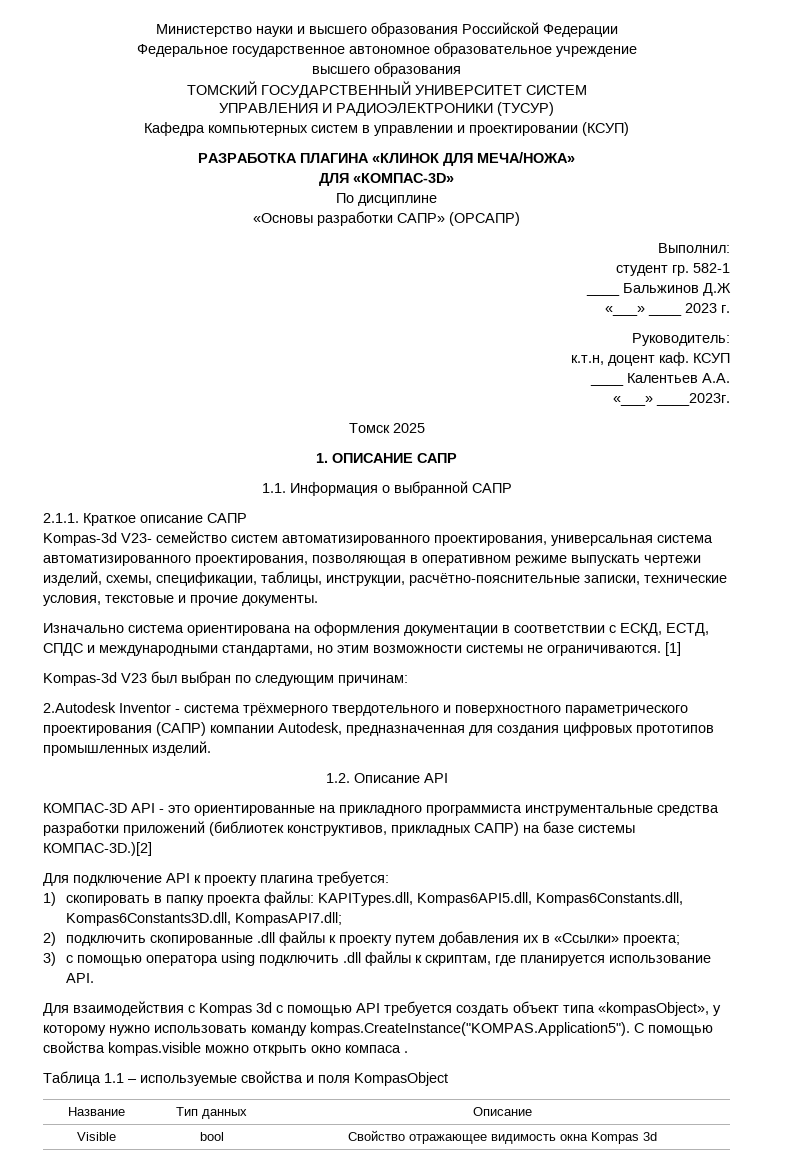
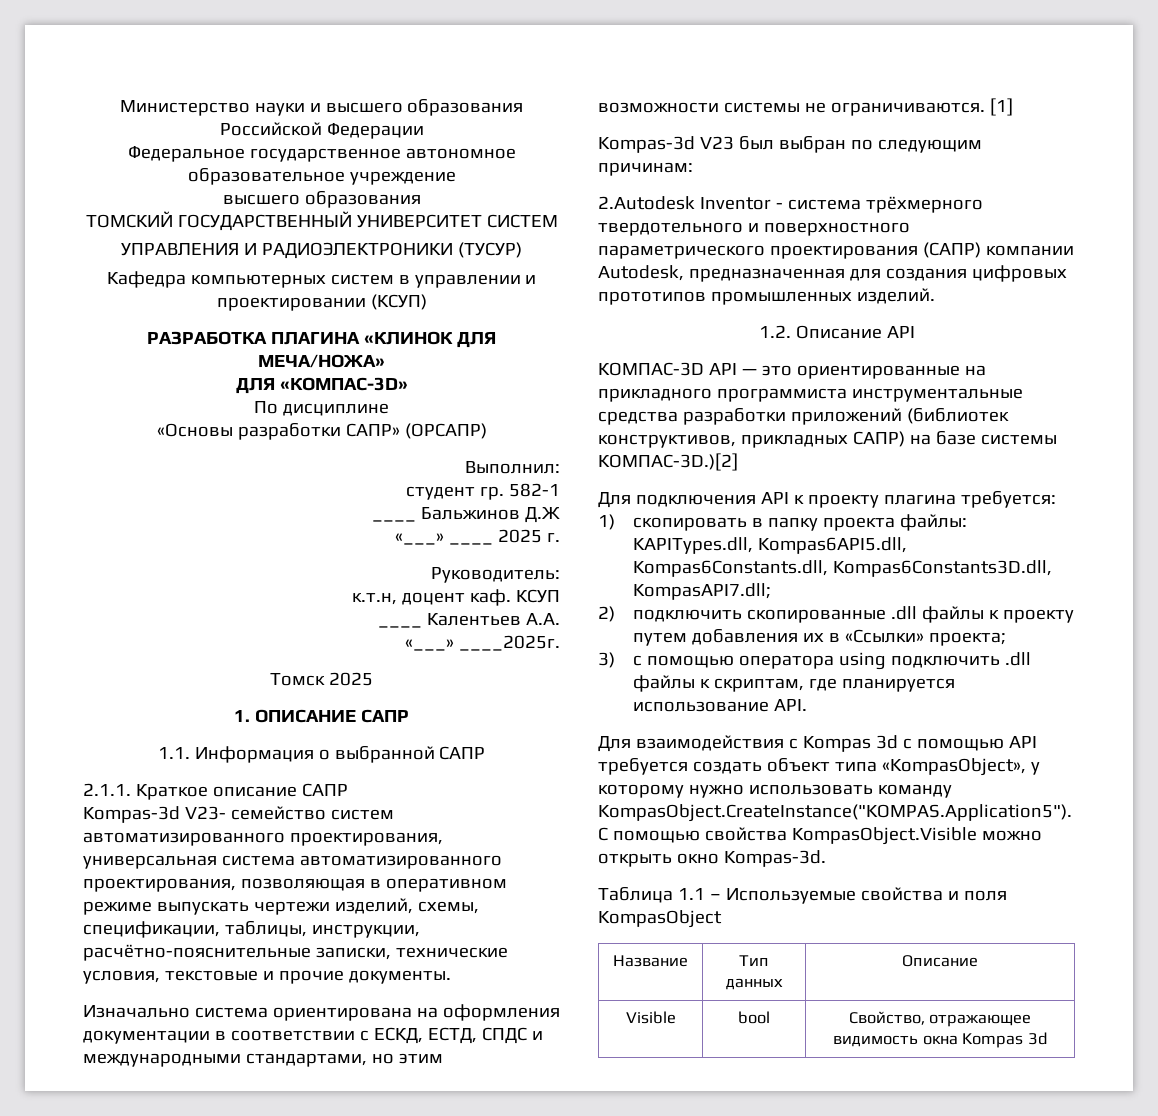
[685,303,717,313] 2023 -> [498,529,543,543] 2025
[656,393,730,406] ____2023г. -> [459,635,560,651] ____2025г.
[159,809,164,813] - -> [741,369,757,375] —
[73,875,162,886] подключение -> [635,494,756,507] подключения
[598,1002,709,1016] «kompasObject», -> [881,758,1026,776] «KompasObject»,
[310,1022,630,1036] kompas.CreateInstance("KOMPAS.Application5"). -> [598,804,1072,822] KompasObject.CreateInstance("KOMPAS.Application5").
[108,1042,201,1056] kompas.visible -> [791,827,977,845] KompasObject.Visible
[345,1045,408,1053] компаса . -> [723,850,826,867] Kompas-3d.
[140,1075,237,1086] используемые -> [725,888,856,904] Используемые
[347,1130,405,1141] Свойство -> [848,1011,925,1025] Свойство,

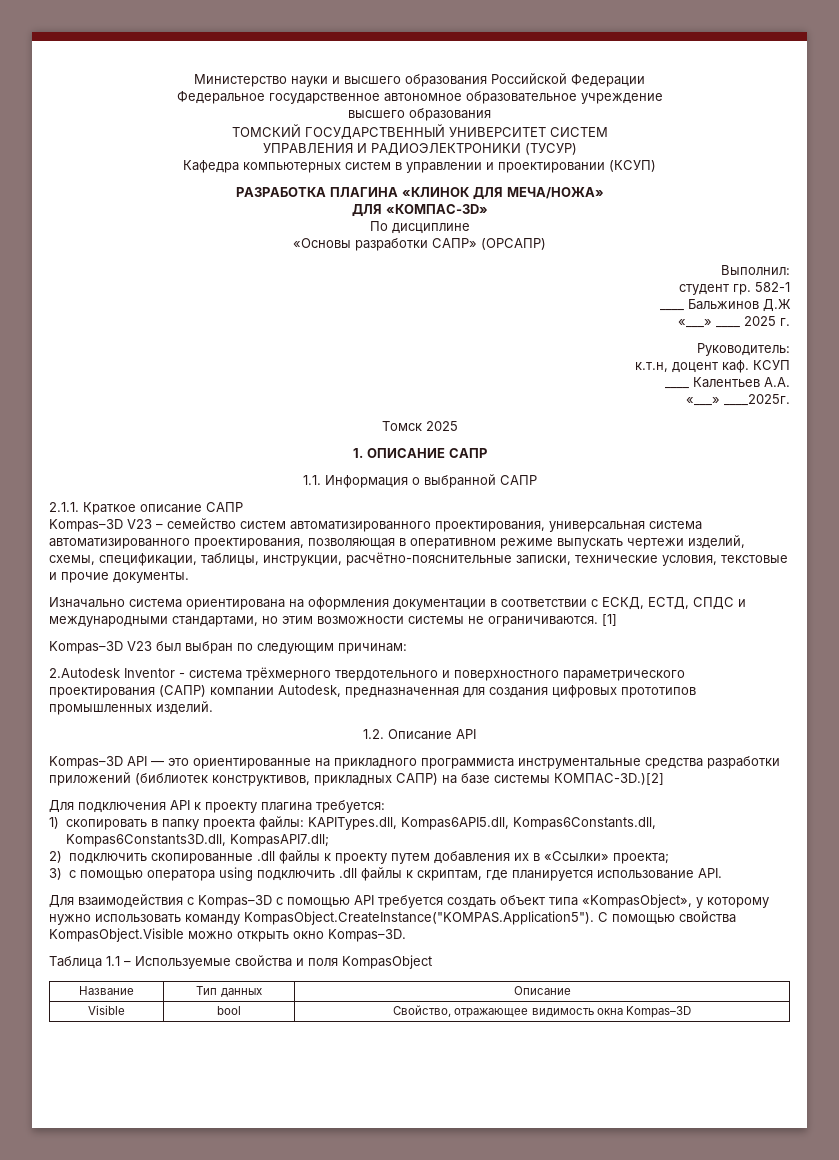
[83,806,226,823] Kompas-3d V23- -> [49,519,163,532] Kompas–3D V23 –
[598,136,695,153] Kompas-3d -> [49,641,123,654] Kompas–3D
[598,362,704,376] КОМПАС-3D -> [49,756,123,769] Kompas–3D
[802,735,898,752] Kompas 3d -> [198,895,272,908] Kompas–3D
[723,850,826,867] Kompas-3d. -> [328,929,406,942] Kompas–3D.
[962,1032,1047,1048] Kompas 3d -> [625,1006,691,1018] Kompas–3D

